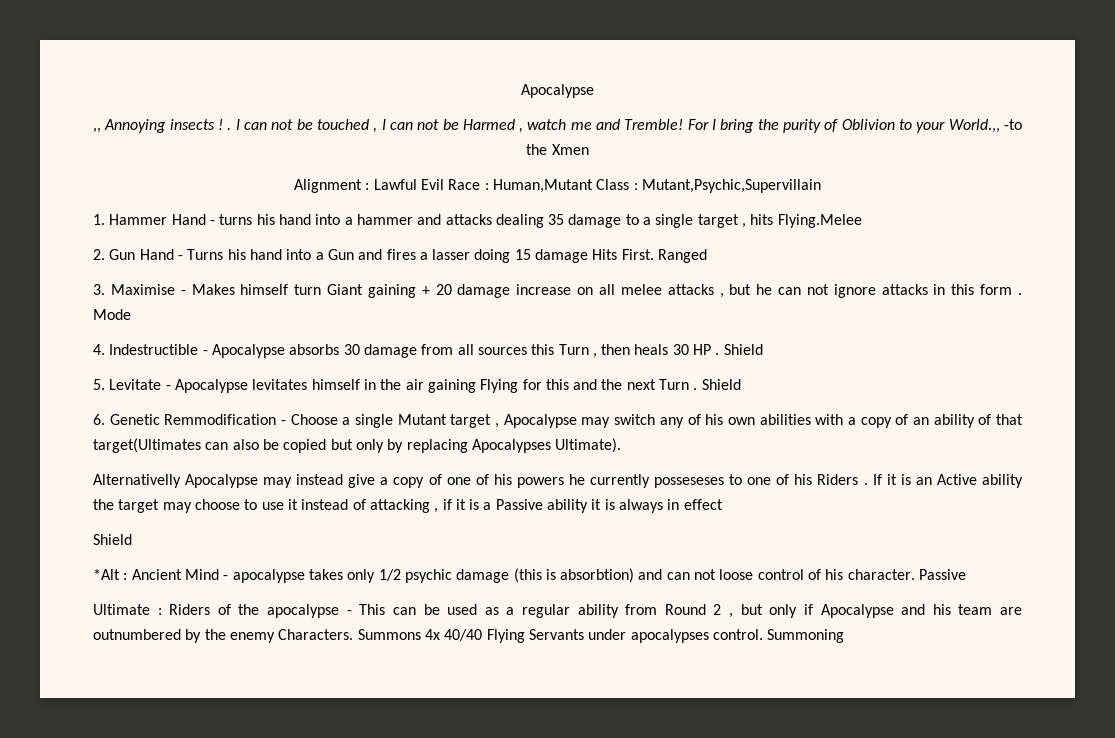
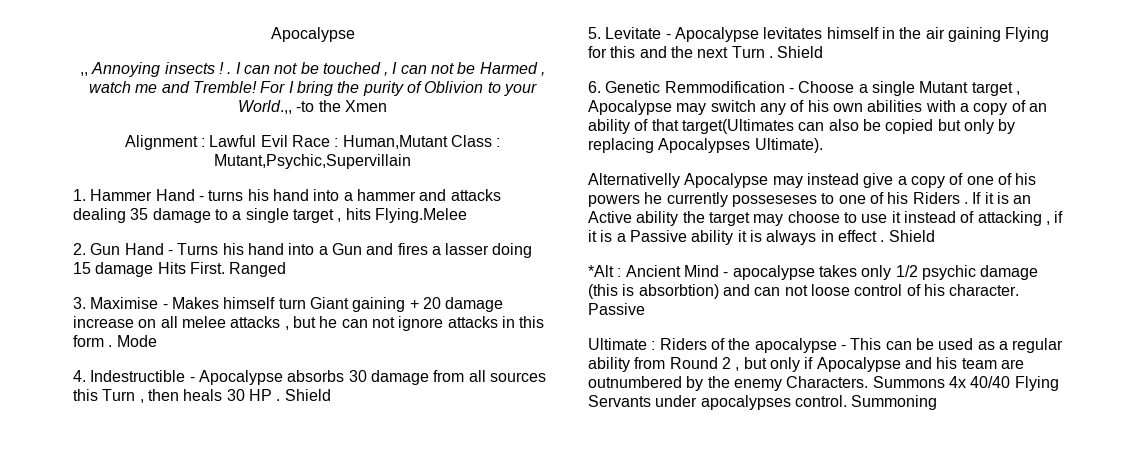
(723, 504) // -> [880,240,885,242] .

